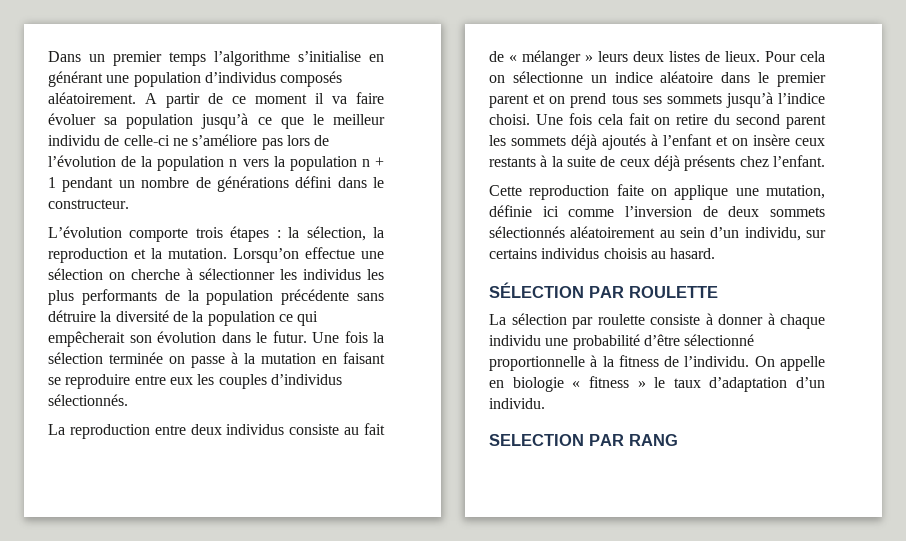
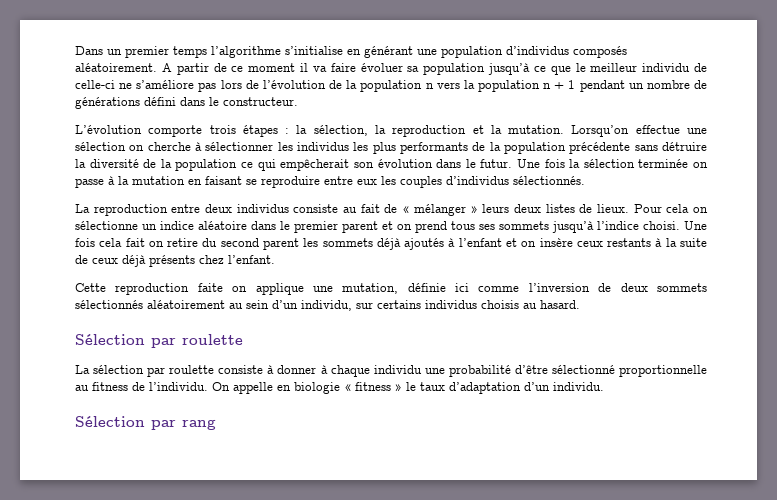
[489,282,718,298] SÉLECTION PAR ROULETTE -> [75,334,243,348] Sélection par roulette
[590,355,614,367] à la -> [75,385,89,391] au
[489,434,678,446] SELECTION PAR RANG -> [75,416,216,430] Sélection par rang

